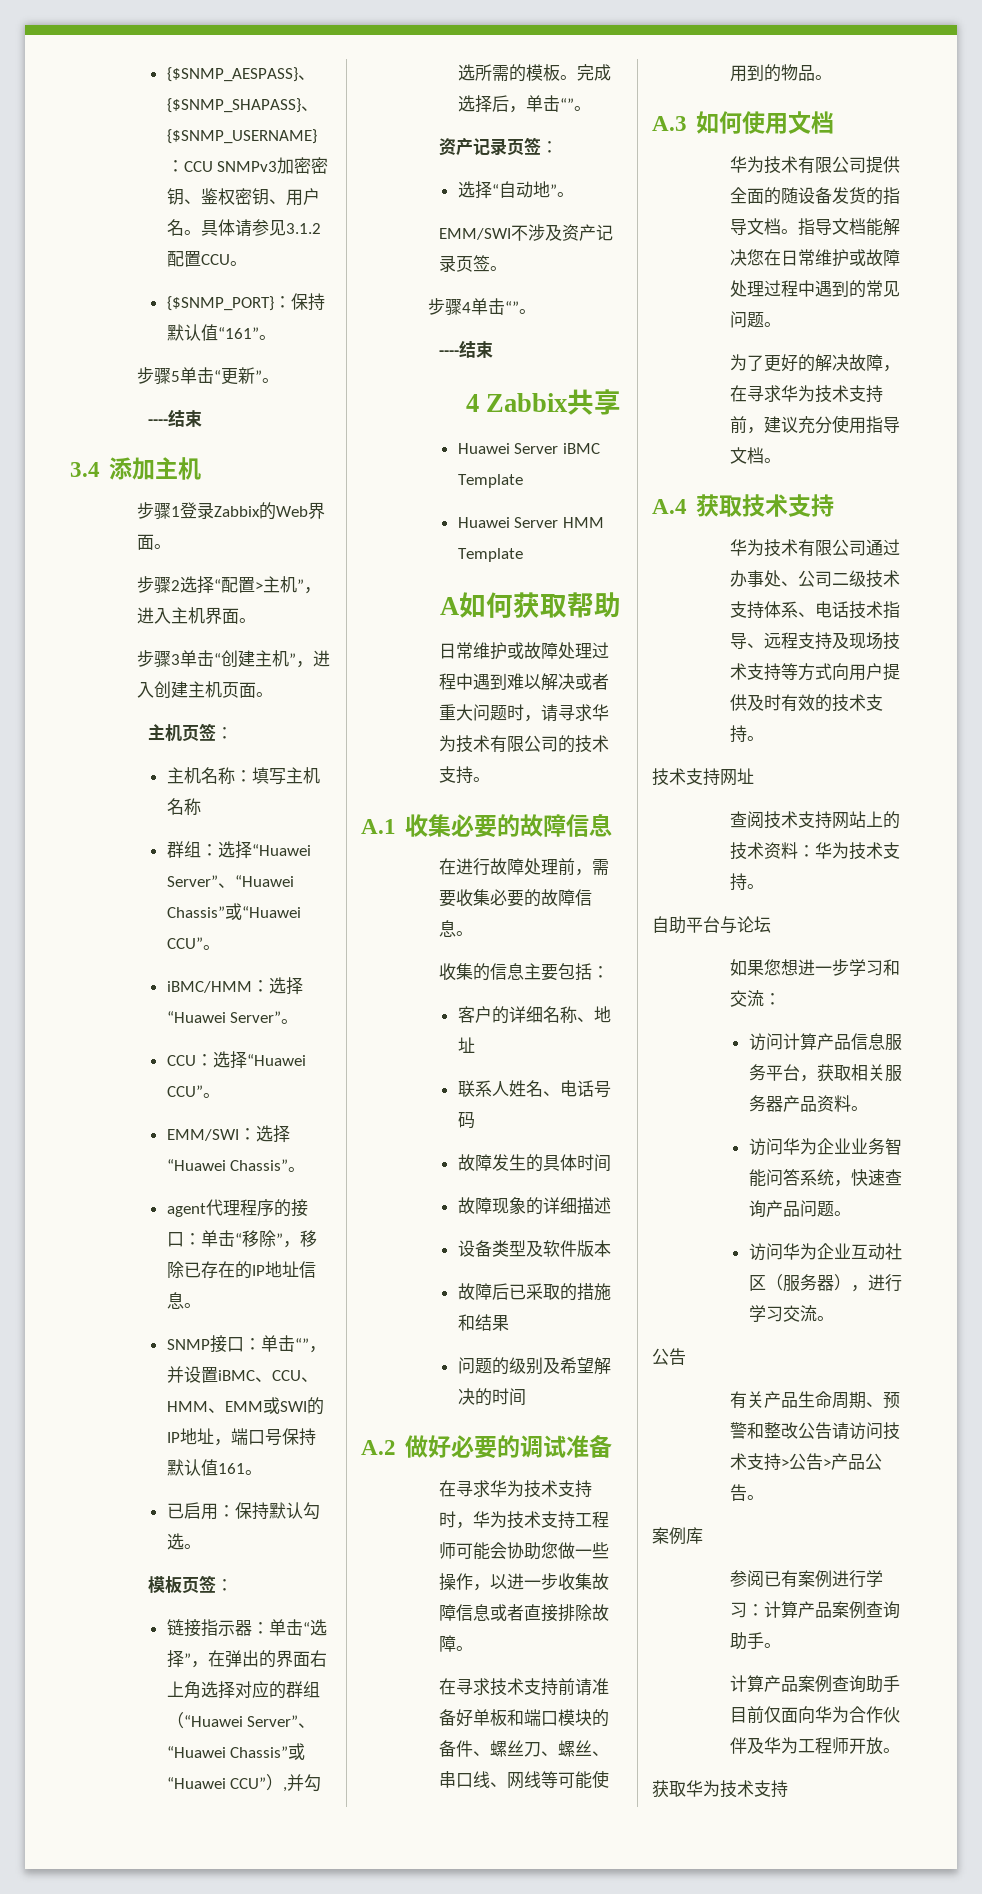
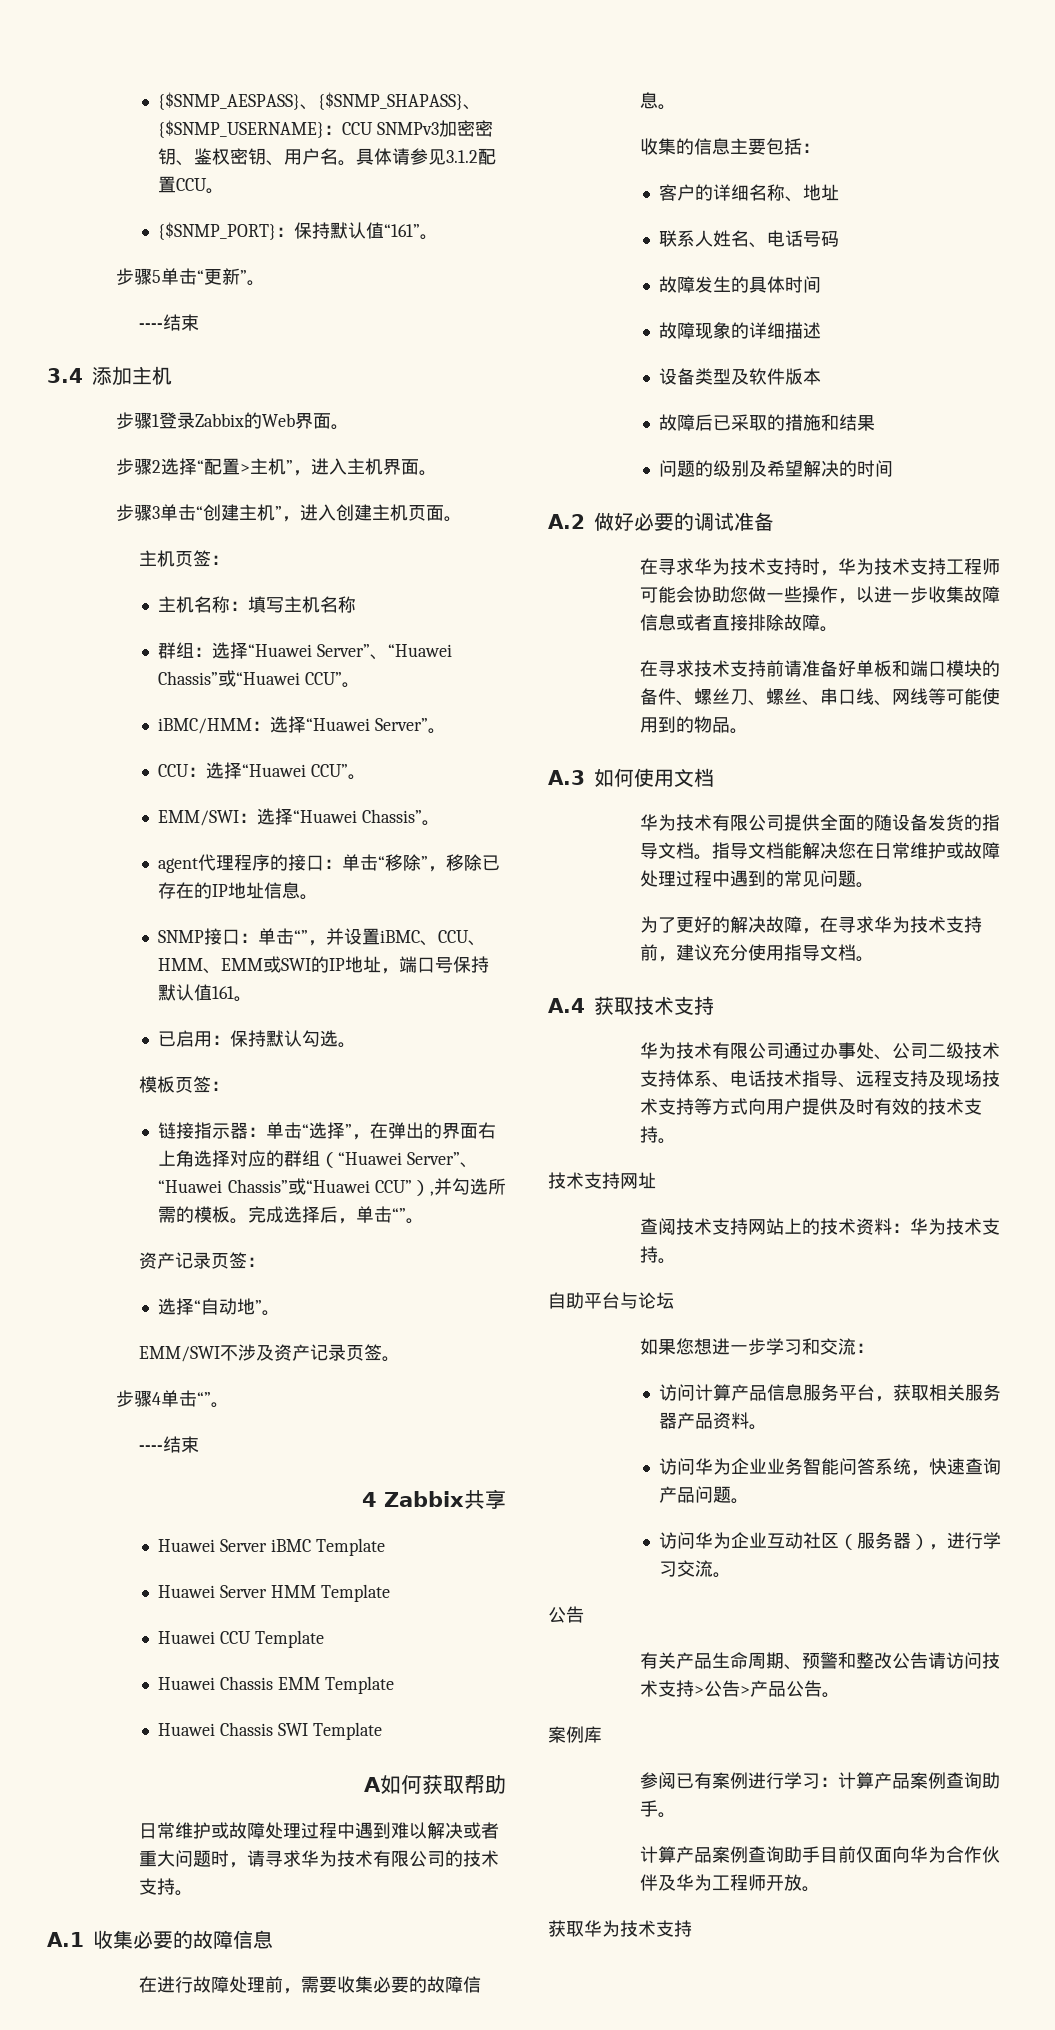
(523, 555) none -> [158,1630,325,1648] [158,1676,394,1694] [158,1722,382,1740] // Huawei CCU Template // Huawei Chassis EMM Template // Huawei Chassis SWI Template

